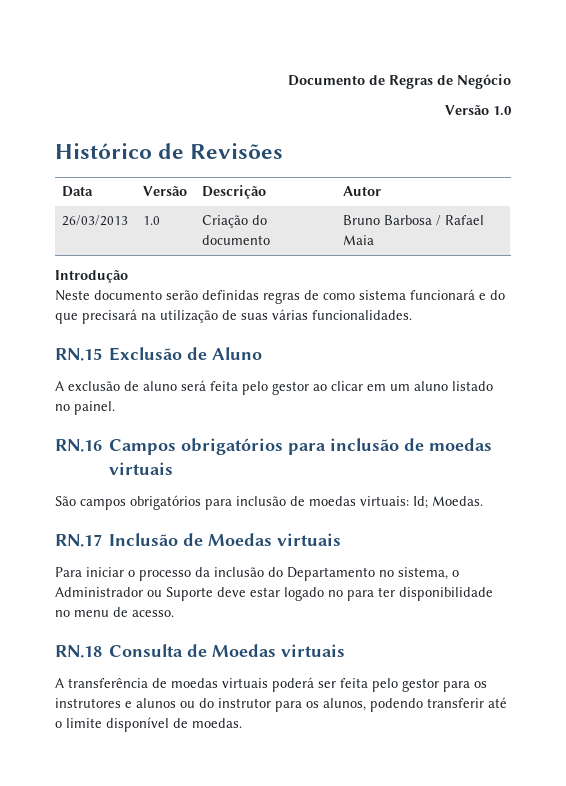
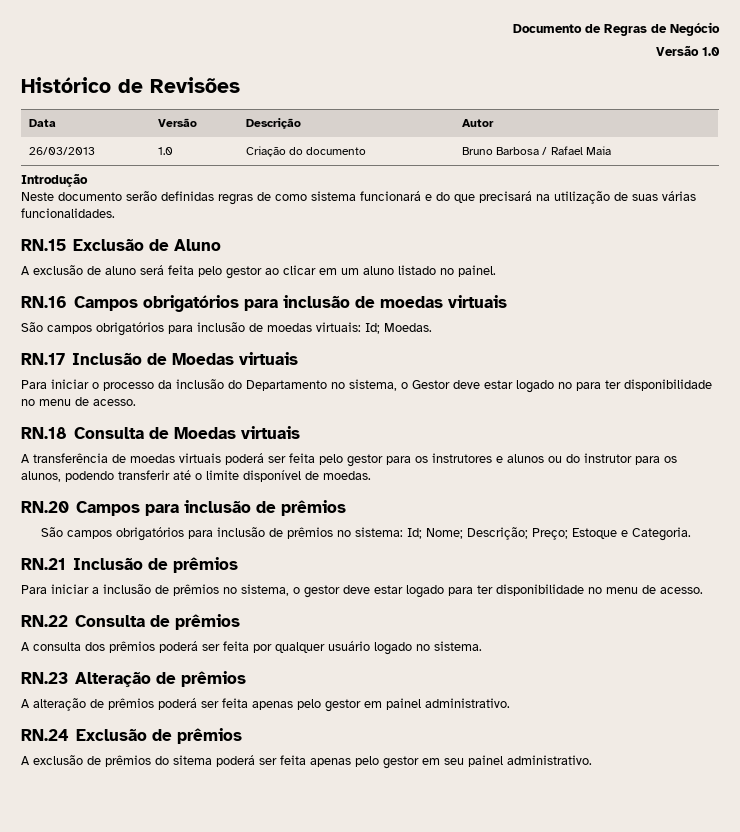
[55,587,213,601] Administrador ou Suporte -> [412,380,450,389] Gestor
(242, 723) none -> [21,500,346,516] [40,527,691,541] [21,557,238,573] [21,584,703,598] [21,614,240,630] [21,641,482,655] [21,671,246,687] [21,698,510,712] [21,728,242,744] [21,755,592,769] // RN.20 Campos para inclusão de prêmios // São campos obrigatórios para inclusão de prêmios no sistema: Id; Nome; Descrição; Preço; Estoque e Categoria. // RN.21 Inclusão de prêmios // Para iniciar a inclusão de prêmios no sistema, o gestor deve estar logado para ter disponibilidade no menu de acesso. // RN.22 Consulta de prêmios // A consulta dos prêmios poderá ser feita por qualquer usuário logado no sistema. // RN.23 Alteração de prêmios // A alteração de prêmios poderá ser feita apenas pelo gestor em painel administrativo. // RN.24 Exclusão de prêmios // A exclusão de prêmios do sitema poderá ser feita apenas pelo gestor em seu painel administrativo.

